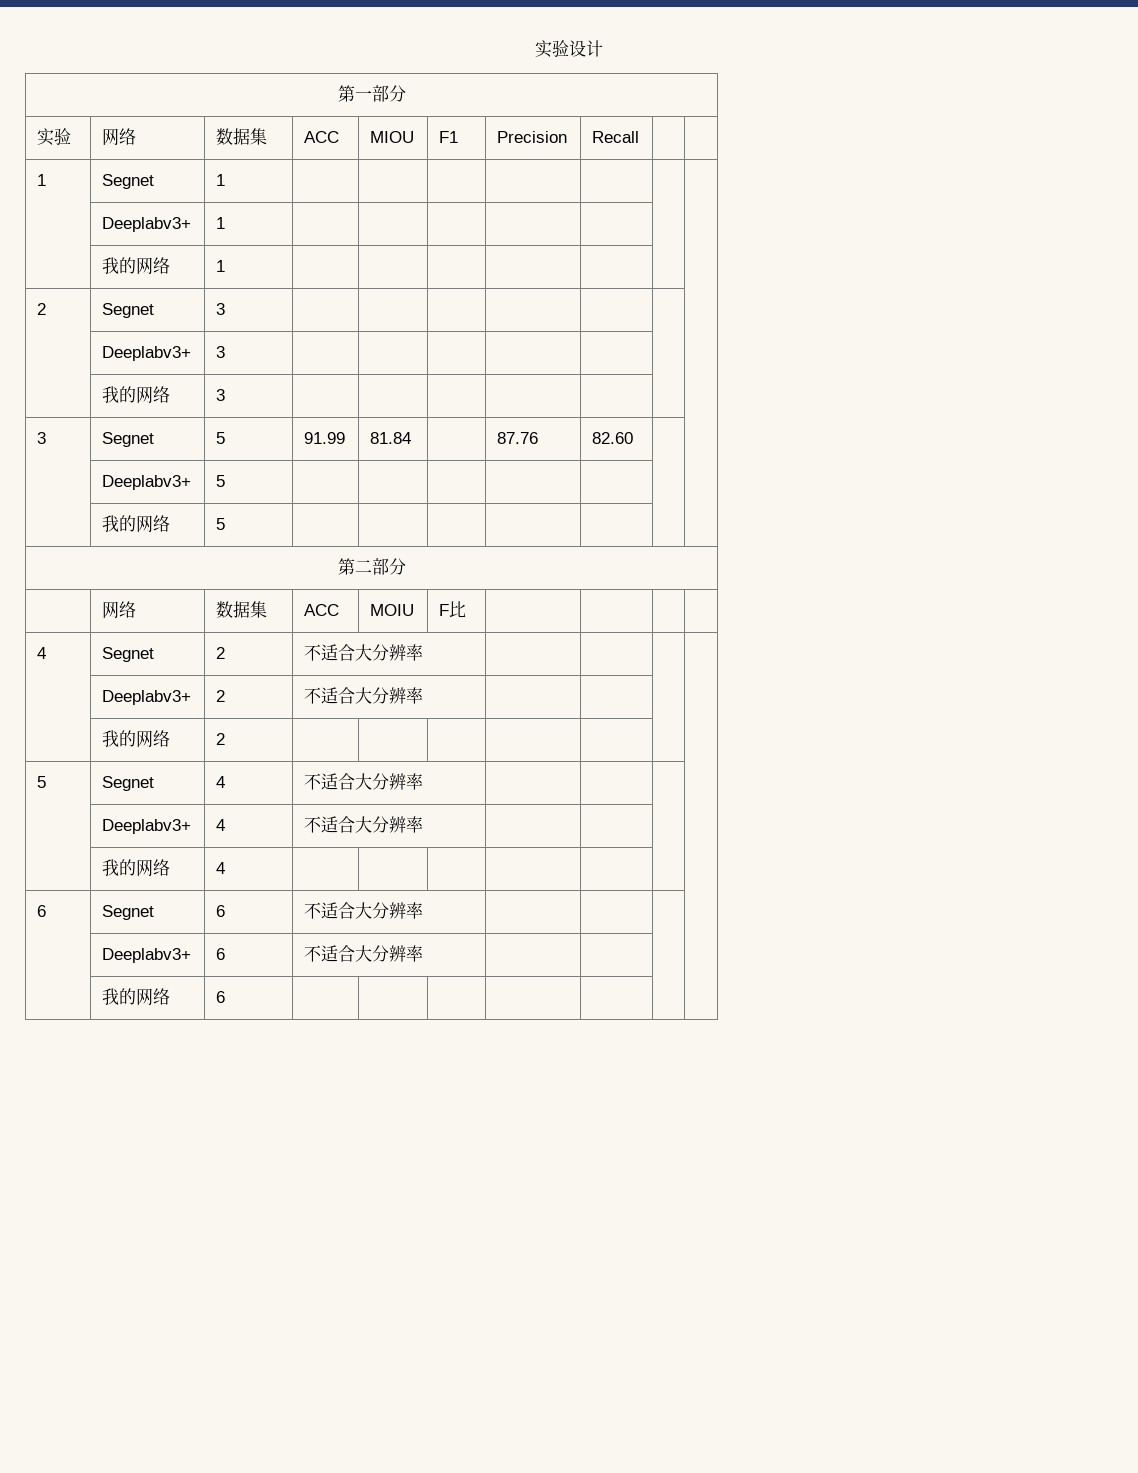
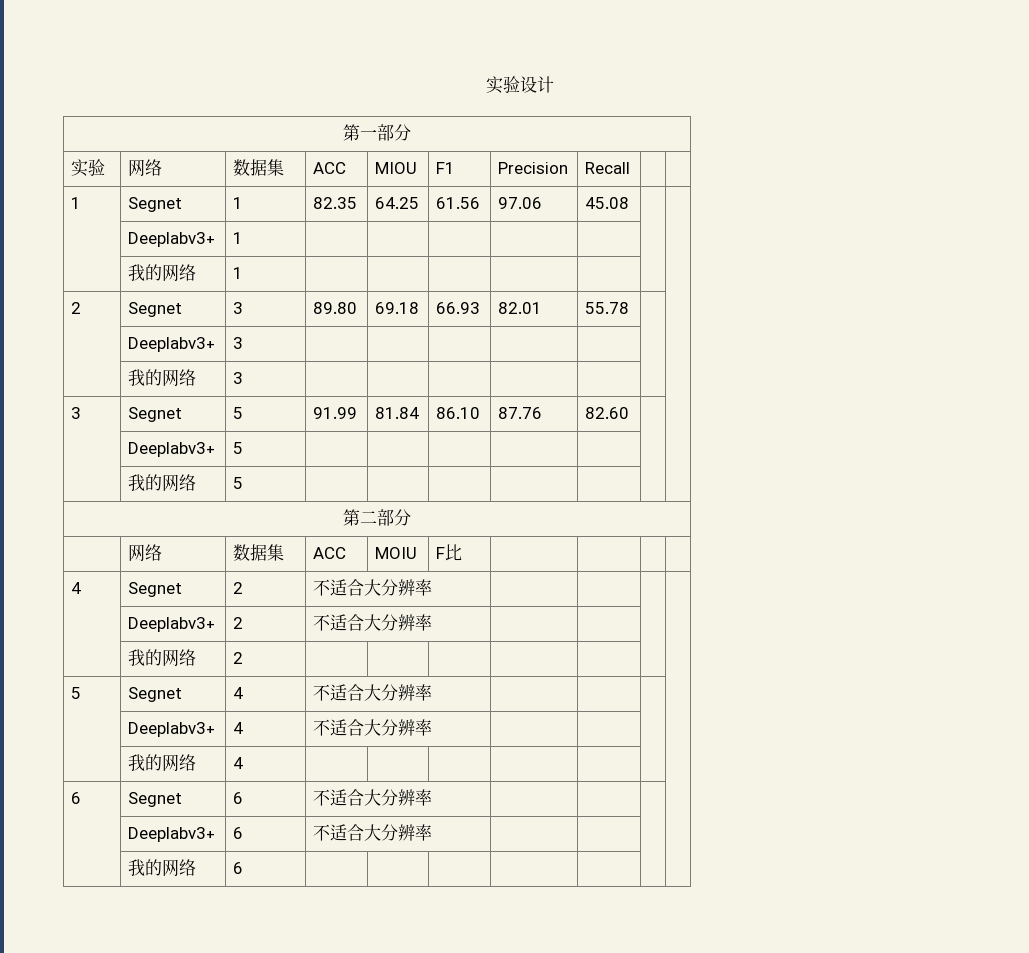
(226, 180) | | | | -> [313,197,358,209] [375,197,420,209] [436,197,481,209] [498,197,543,209] [585,197,630,209] 82.35 | 64.25 | 61.56 | 97.06 | 45.08
(226, 309) | | | | -> [313,302,358,314] [375,302,420,314] [436,302,481,314] [498,302,543,314] [585,302,630,314] 89.80 | 69.18 | 66.93 | 82.01 | 55.78
(412, 438) none -> [436,407,481,419] 86.10

